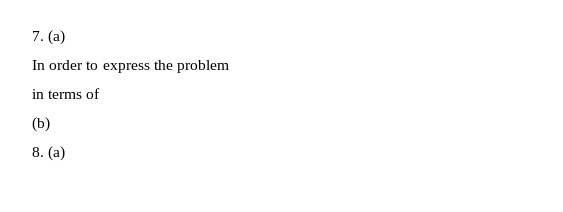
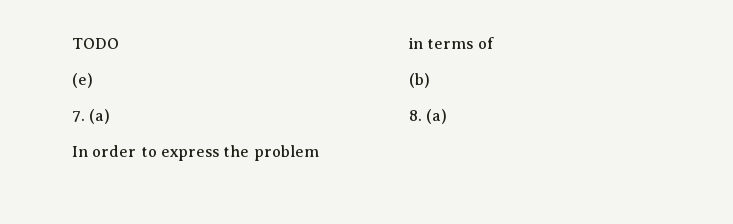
(32, 36) none -> [72,38,119,49] [72,73,93,88] TODO // (e) //

